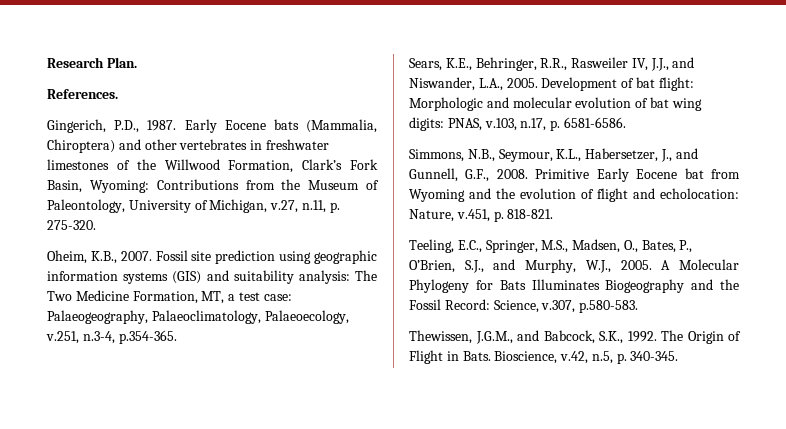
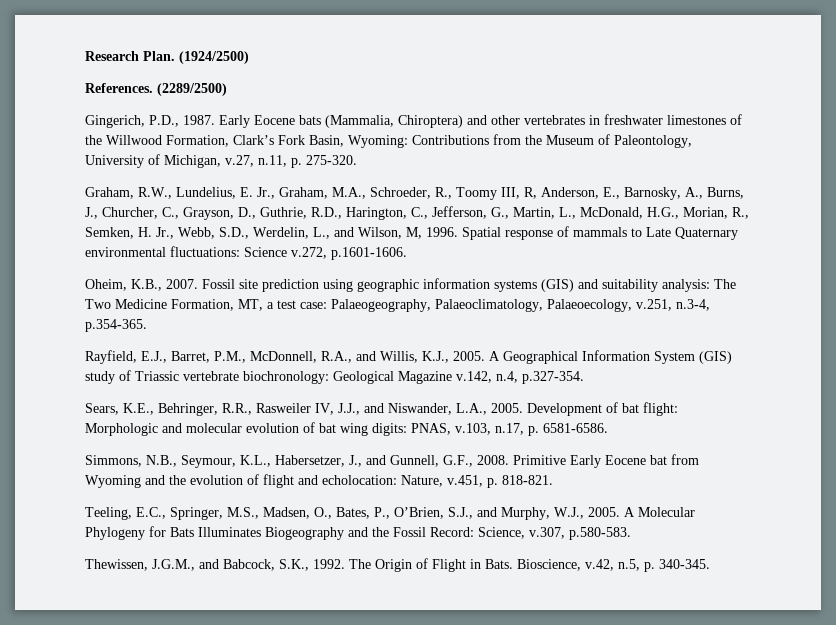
(137, 62) none -> [179,51,249,64] (1924/2500)
(118, 94) none -> [157,83,227,96] (2289/2500)
(96, 225) none -> [85,187,744,200] [85,206,749,220] [85,226,738,240] [85,246,407,260] // Graham, R.W., Lundelius, E. Jr., Graham, M.A., Schroeder, R., Toomy III, R, Anderson, E., Barnosky, A., Burns, J., Churcher, C., Grayson, D., Guthrie, R.D., Harington, C., Jefferson, G., Martin, L., McDonald, H.G., Morian, R., Semken, H. Jr., Webb, S.D., Werdelin, L., and Wilson, M, 1996. Spatial response of mammals to Late Quaternary environmental fluctuations: Science v.272, p.1601-1606.
(177, 337) none -> [85,350,732,364] [85,370,584,384] // Rayfield, E.J., Barret, P.M., McDonnell, R.A., and Willis, K.J., 2005. A Geographical Information System (GIS) study of Triassic vertebrate biochronology: Geological Magazine v.142, n.4, p.327-354.

